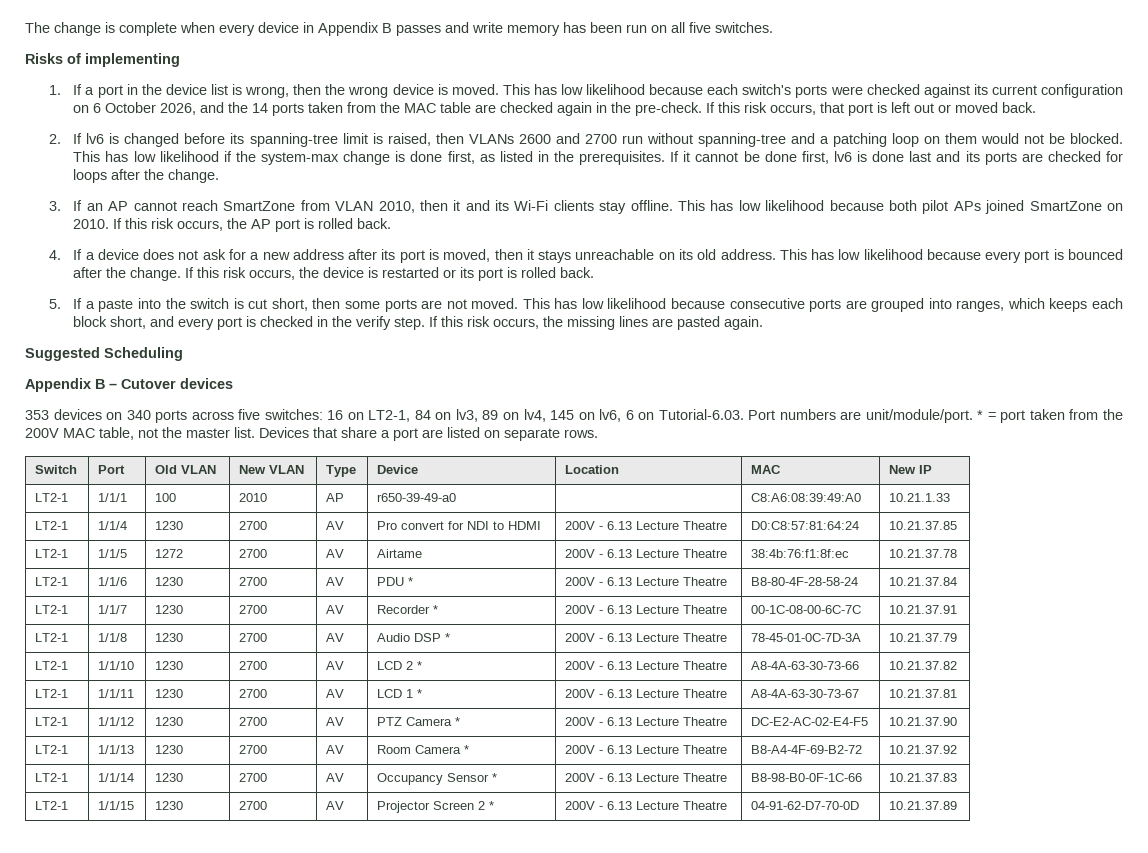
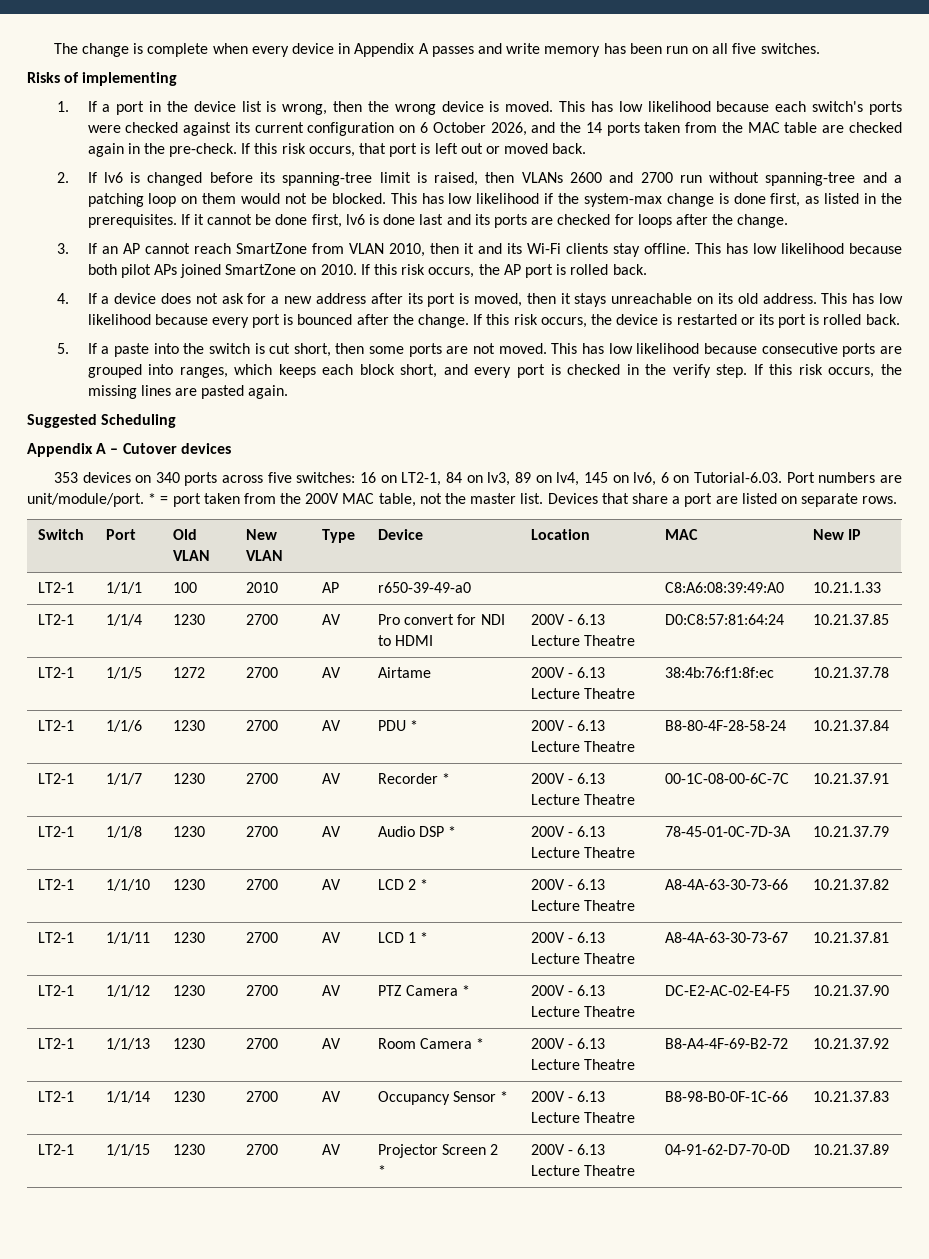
[382,23,392,33] B -> [418,43,429,54] A
[95,379,105,389] B -> [96,443,107,454] A

